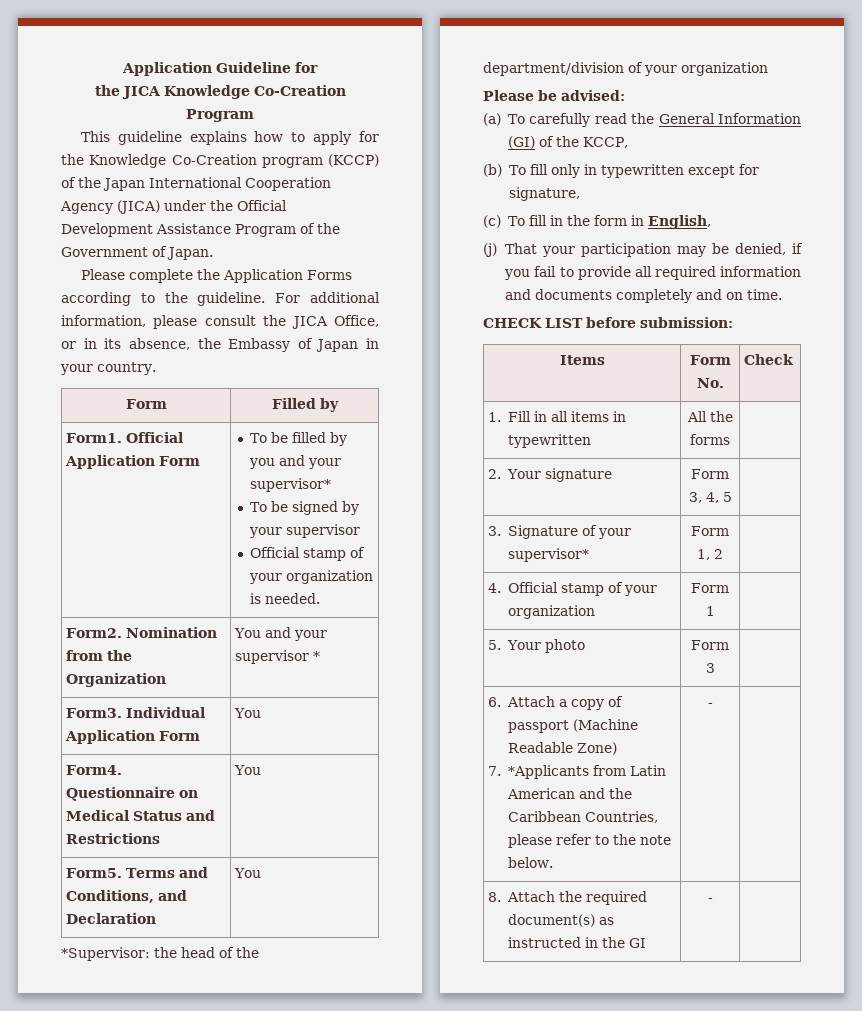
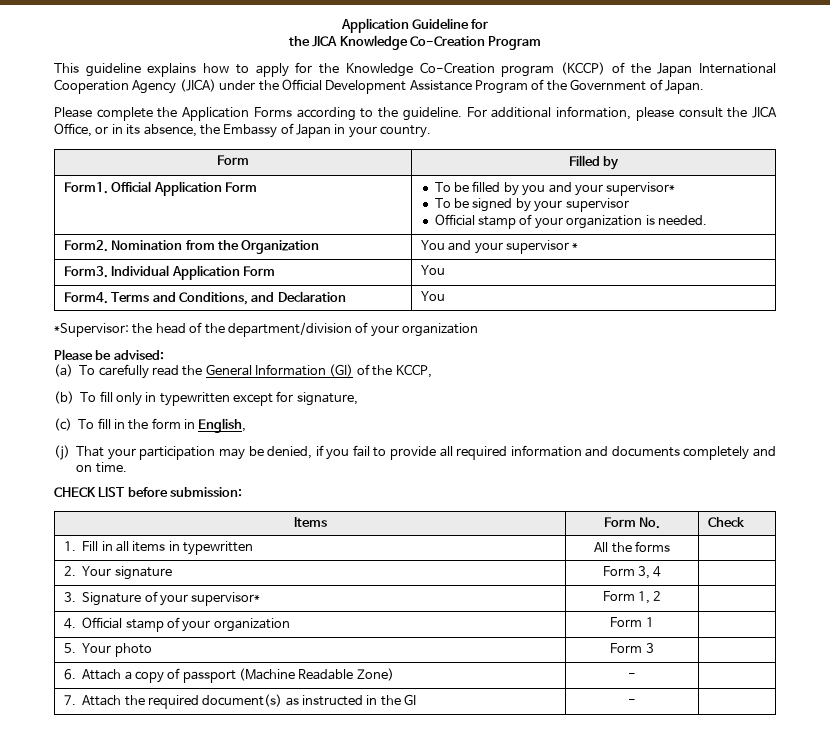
[66,787,199,801] [66,810,216,821] [66,833,161,844] [234,765,262,775] [66,868,123,878] Questionnaire on Medical Status and Restrictions | You // Form5. -> (108, 298) none
[705,492,732,503] 4, 5 -> [653,566,662,577] 4
[488,765,667,779] [507,788,633,799] [508,811,659,823] [508,834,672,848] [508,857,554,868] // 7. *Applicants from Latin American and the Caribbean Countries, please refer to the note below. -> (394, 674) none
[488,892,502,902] 8. -> [63,695,76,705] 7.

